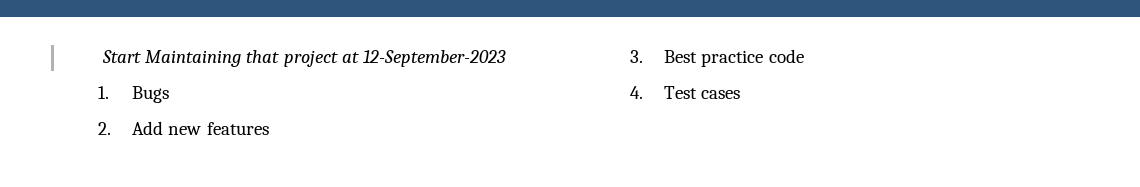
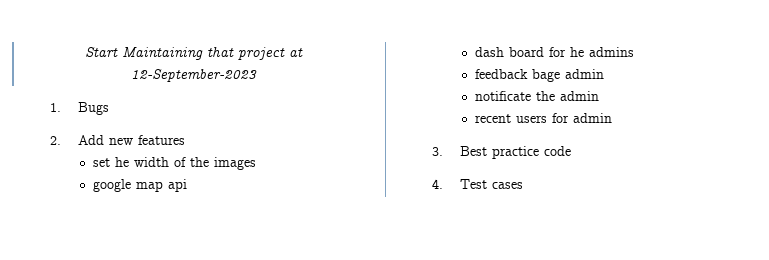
(269, 128) none -> [93,157,257,170] [93,179,188,192] [475,47,635,57] [475,69,605,82] [475,91,600,101] [475,113,613,123] // set he width of the images // google map api // dash board for he admins // feedback bage admin // notificate the admin // recent users for admin

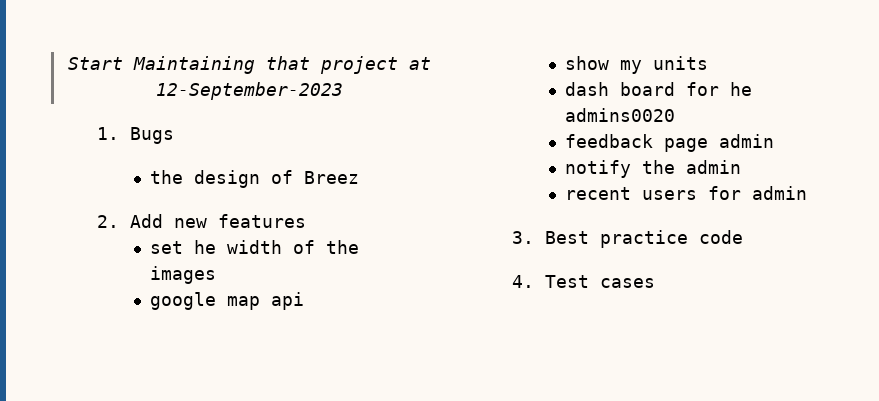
(109, 108) none -> [149,170,359,188] // the design of Breez
(188, 185) none -> [564,56,708,74] // show my units
[589,47,635,57] admins -> [564,108,675,122] admins0020
[532,69,605,82] [475,91,532,101] bage admin // notificate -> [663,134,774,152] [564,160,631,178] page admin // notify

